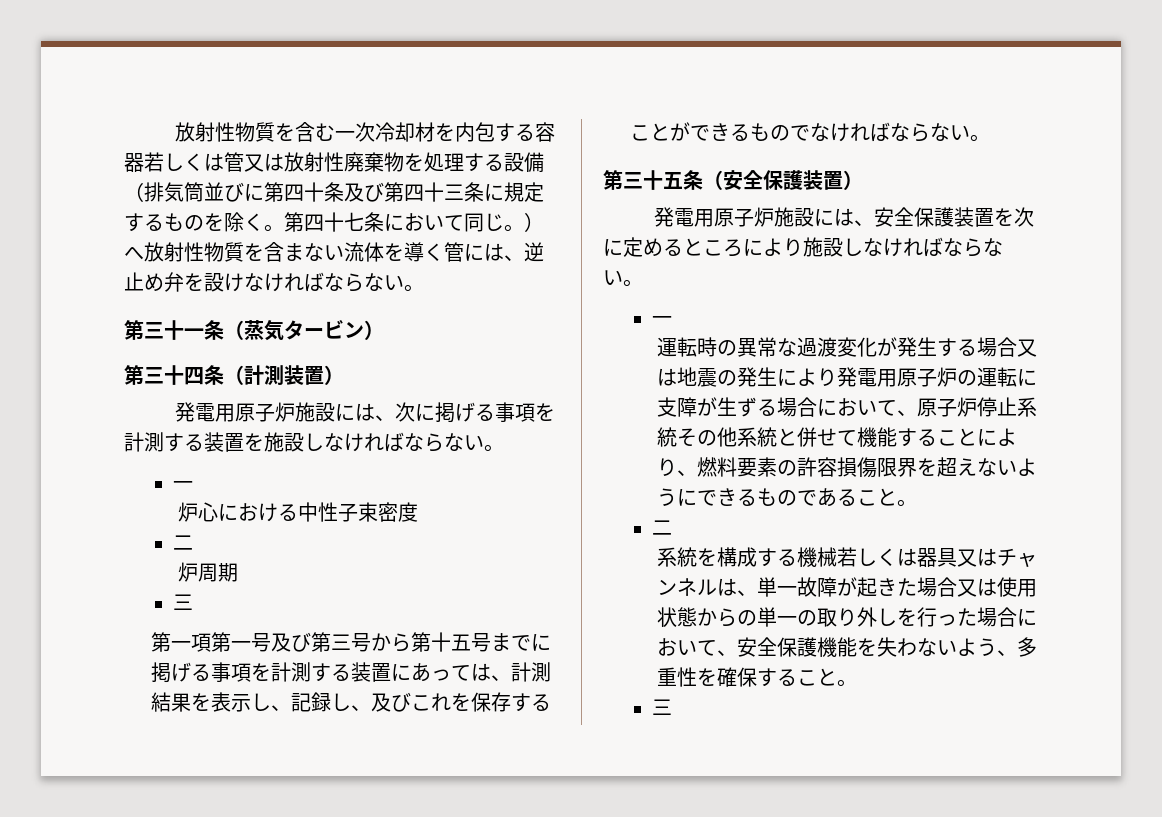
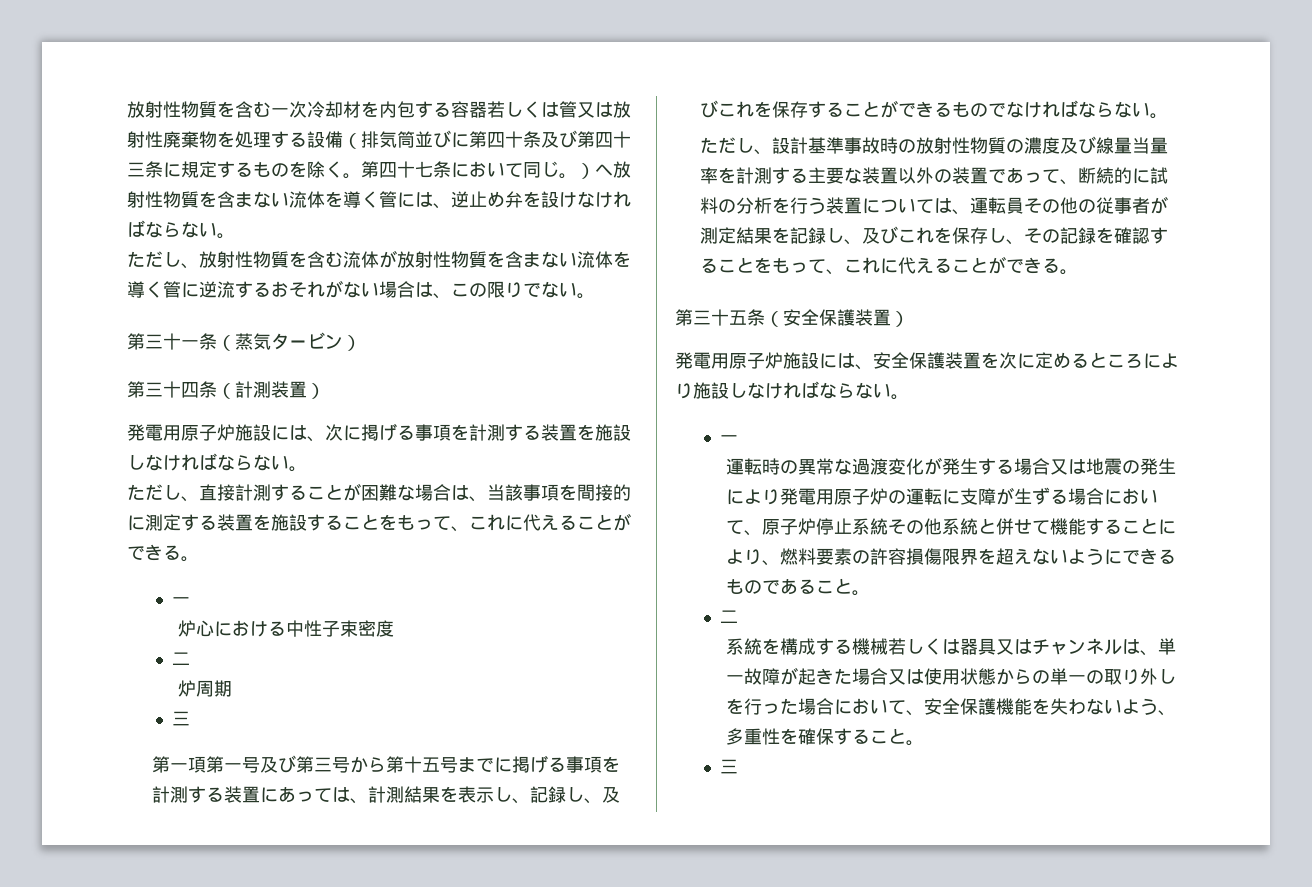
(424, 288) none -> [127,250,631,269] [127,280,595,299] // ただし、放射性物質を含む流体が放射性物質を含まない流体を導く管に逆流するおそれがない場合は、この限りでない。
(504, 448) none -> [127,483,631,502] [127,513,631,532] [127,544,199,562] // ただし、直接計測することが困難な場合は、当該事項を間接的に測定する装置を施設することをもって、これに代えることができる。
(990, 138) none -> [700,136,1169,155] [700,167,1169,185] [700,196,1169,215] [700,226,1169,245] [700,256,1079,275] // ただし、設計基準事故時の放射性物質の濃度及び線量当量率を計測する主要な装置以外の装置であって、断続的に試料の分析を行う装置については、運転員その他の従事者が測定結果を記録し、及びこれを保存し、その記録を確認することをもって、これに代えることができる。

